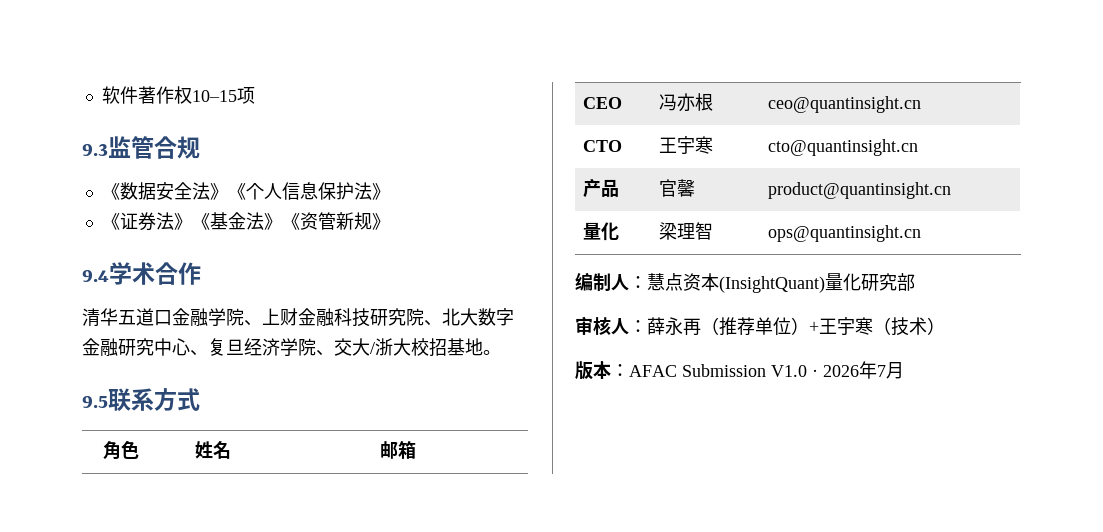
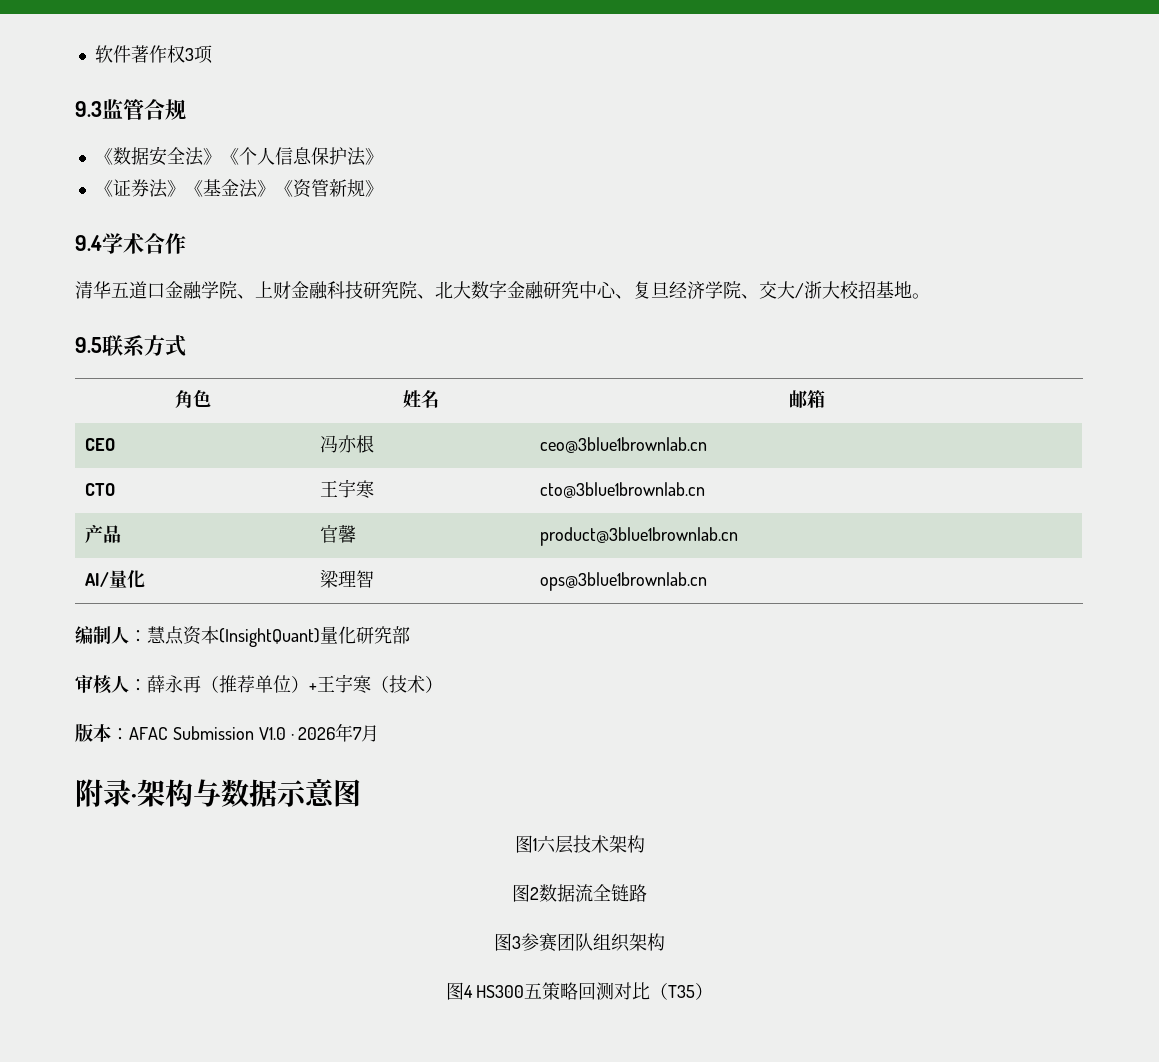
[191,90,237,102] 10–15 -> [184,48,194,61] 3
[767,96,921,113] ceo@quantinsight.cn -> [539,437,707,453] ceo@3blue1brownlab.cn
[767,139,918,156] cto@quantinsight.cn -> [539,482,705,498] cto@3blue1brownlab.cn
[767,182,951,199] product@quantinsight.cn // -> [539,527,738,546] [84,572,109,587] product@3blue1brownlab.cn // AI/
[767,225,921,242] ops@quantinsight.cn -> [539,572,707,591] ops@3blue1brownlab.cn
(904, 370) none -> [75,778,361,807] [514,835,645,854] [512,884,647,902] [494,933,665,952] [445,982,714,1000] // 附录·架构与数据示意图 // 图1六层技术架构 // 图2数据流全链路 // 图3参赛团队组织架构 // 图4 HS300五策略回测对比（T35）

